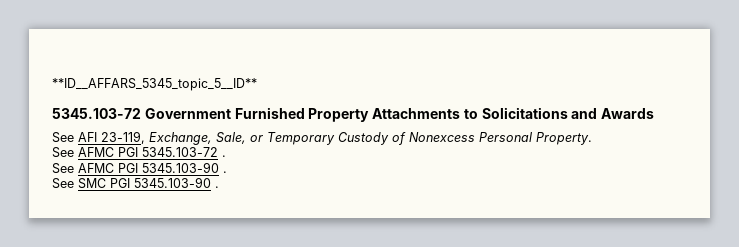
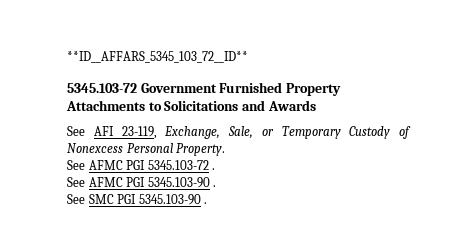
[52,78,257,91] **ID__AFFARS_5345_topic_5__ID** -> [67,51,248,63] **ID__AFFARS_5345_103_72__ID**

